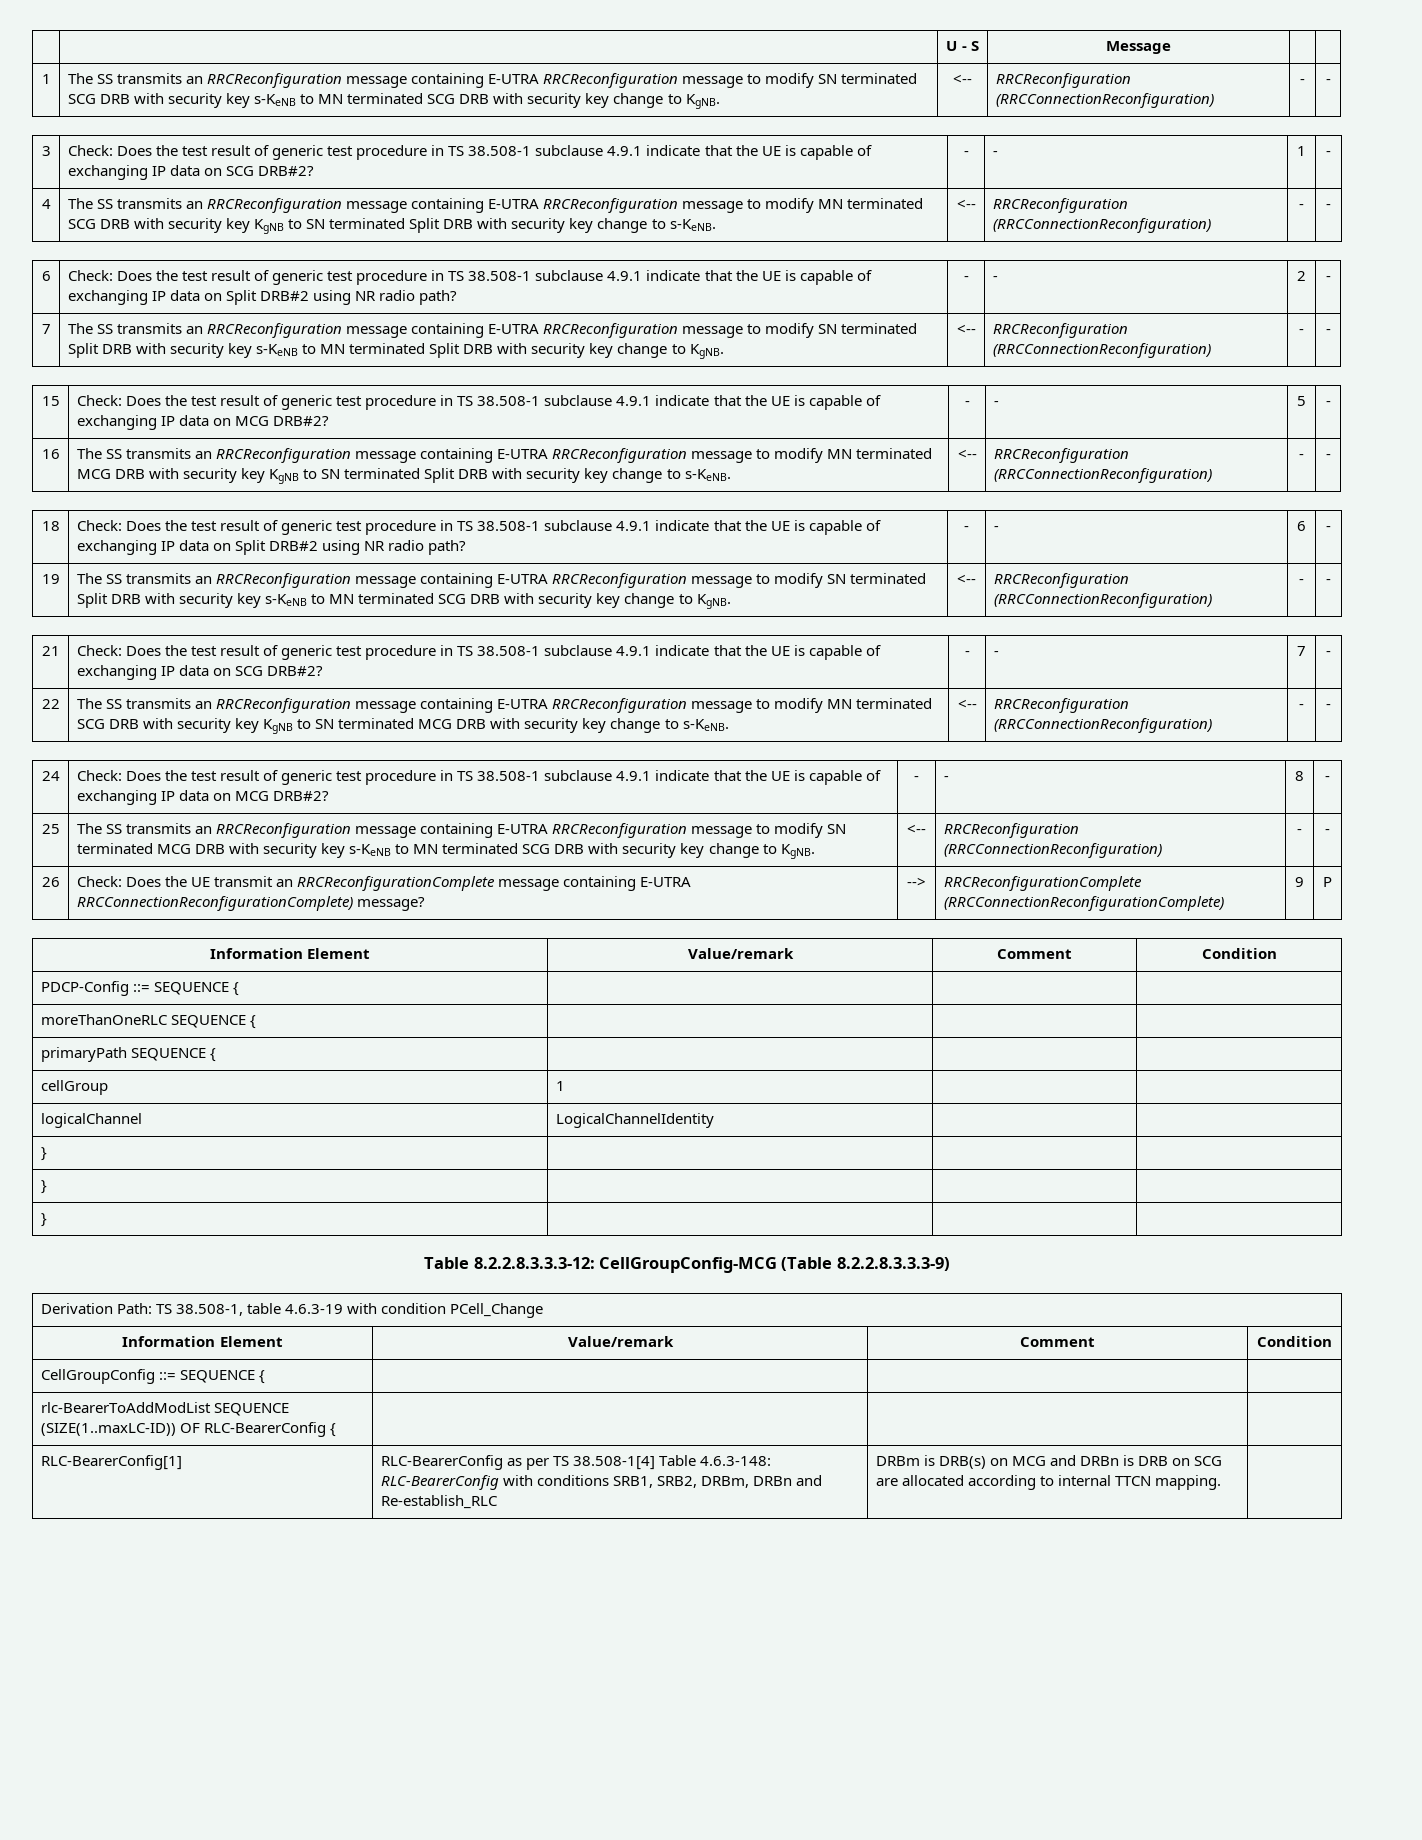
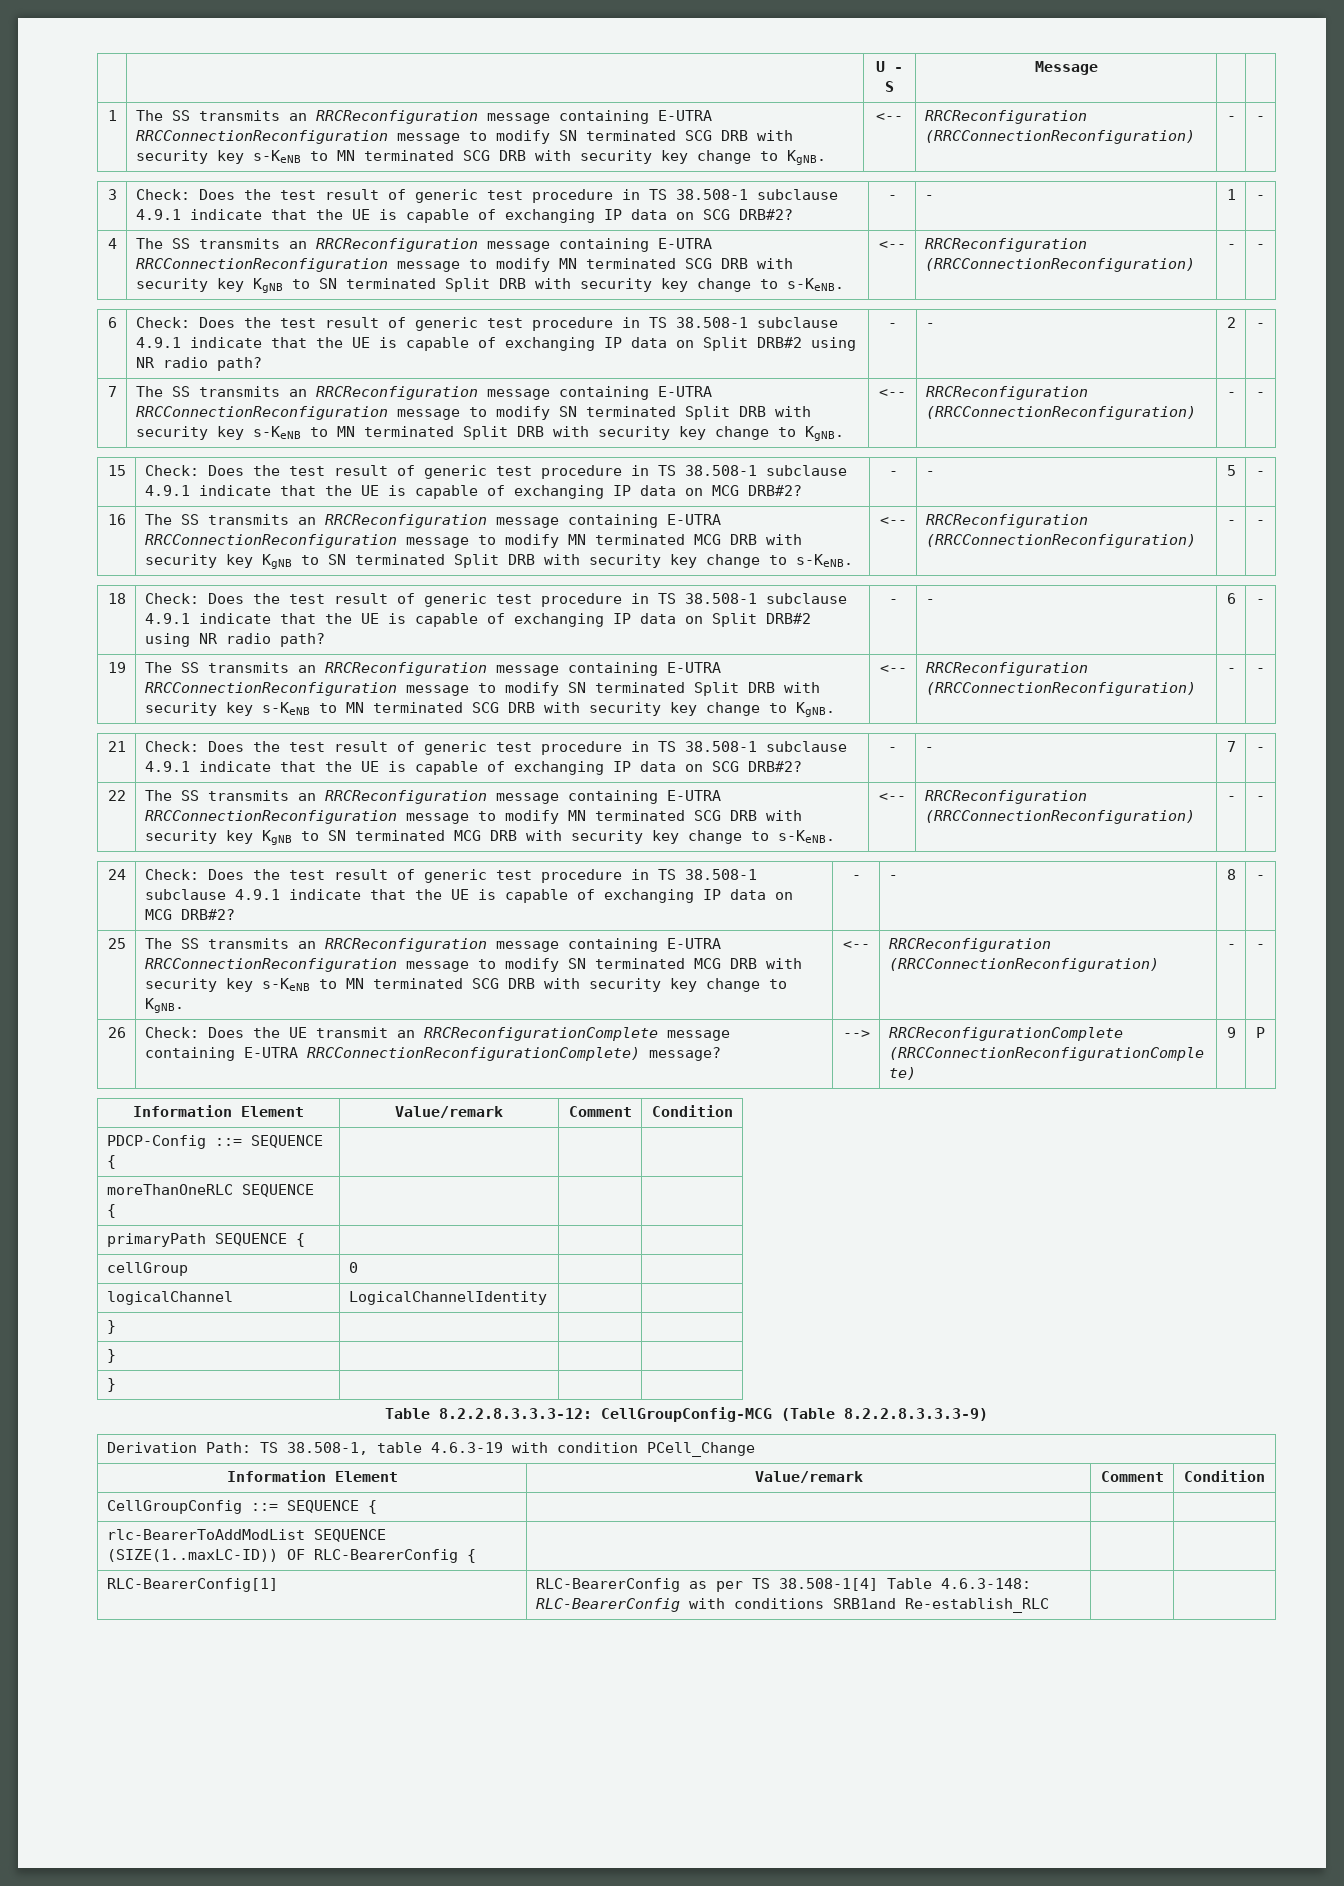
[543,73,679,88] RRCReconfiguration -> [135,130,388,144] RRCConnectionReconfiguration
[543,198,679,213] RRCReconfiguration -> [135,258,388,272] RRCConnectionReconfiguration
[543,323,679,338] RRCReconfiguration -> [135,406,388,420] RRCConnectionReconfiguration
[552,448,688,463] RRCReconfiguration -> [144,534,397,548] RRCConnectionReconfiguration
[552,573,688,588] RRCReconfiguration -> [144,682,397,696] RRCConnectionReconfiguration
[552,698,688,713] RRCReconfiguration -> [144,810,397,824] RRCConnectionReconfiguration
[552,823,688,838] RRCReconfiguration -> [144,958,397,972] RRCConnectionReconfiguration
[555,1081,565,1091] 1 -> [348,1262,358,1273] 0
[612,1475,823,1488] [380,1495,498,1509] [875,1455,1223,1469] [875,1475,1222,1490] SRB1, SRB2, DRBm, DRBn and Re-establish_RLC | DRBm is DRB(s) on MCG and DRBn is DRB on SCG are allocated according to internal TTCN mapping. -> [832,1598,1049,1613] SRB1and Re-establish_RLC |

